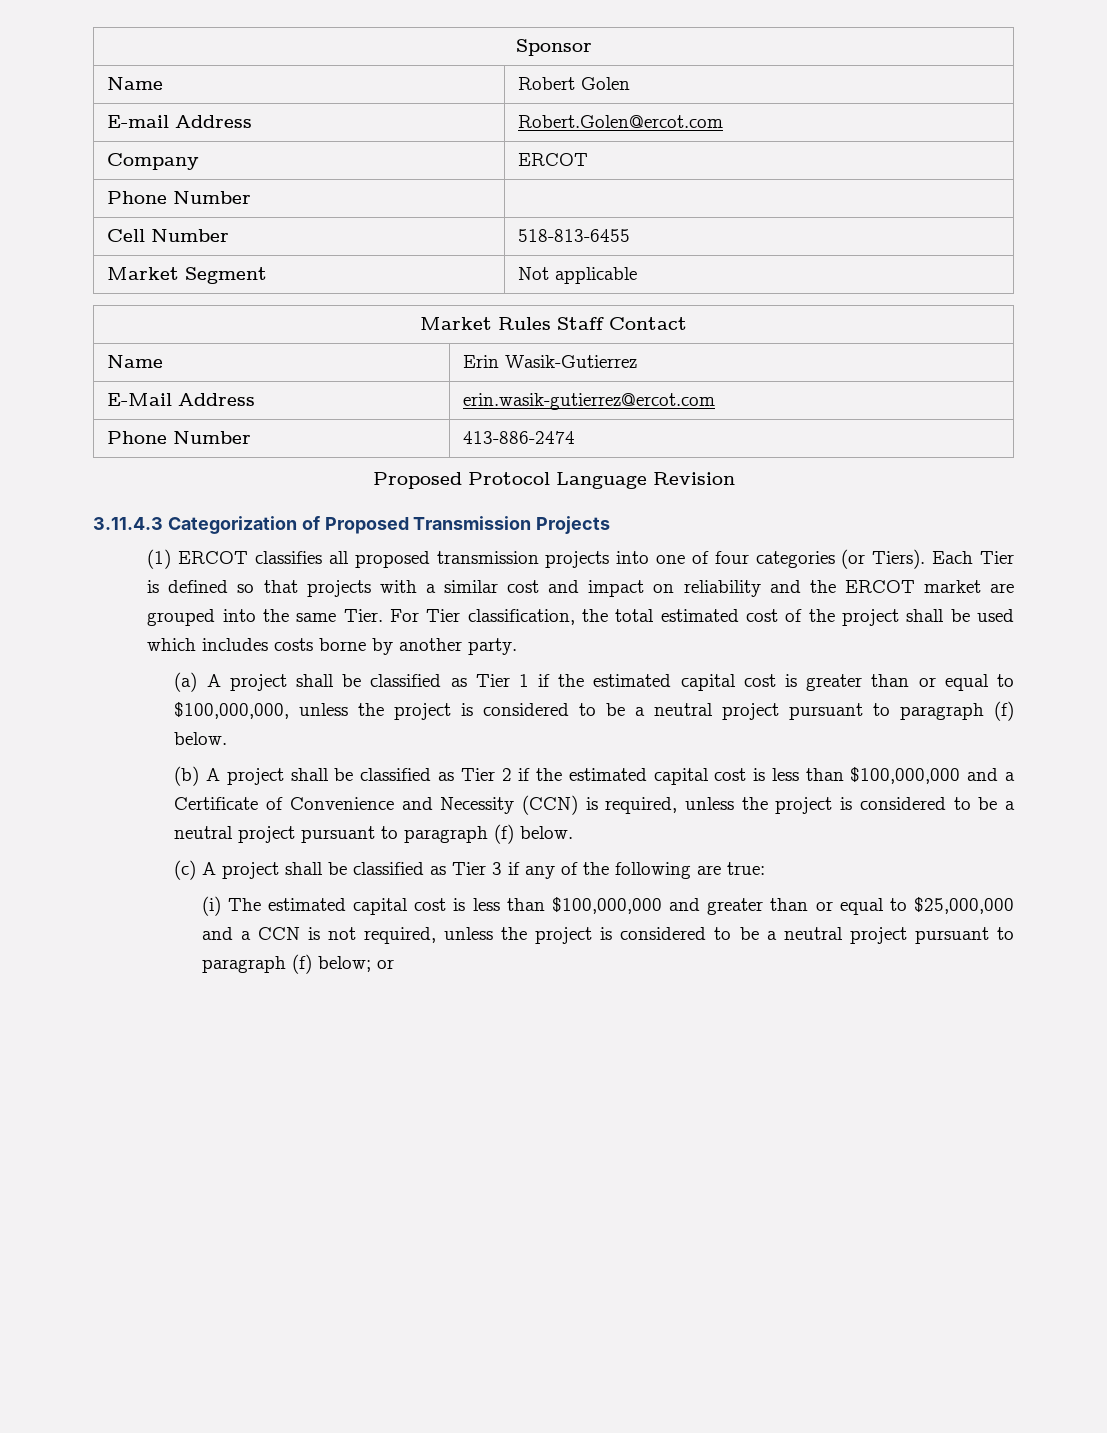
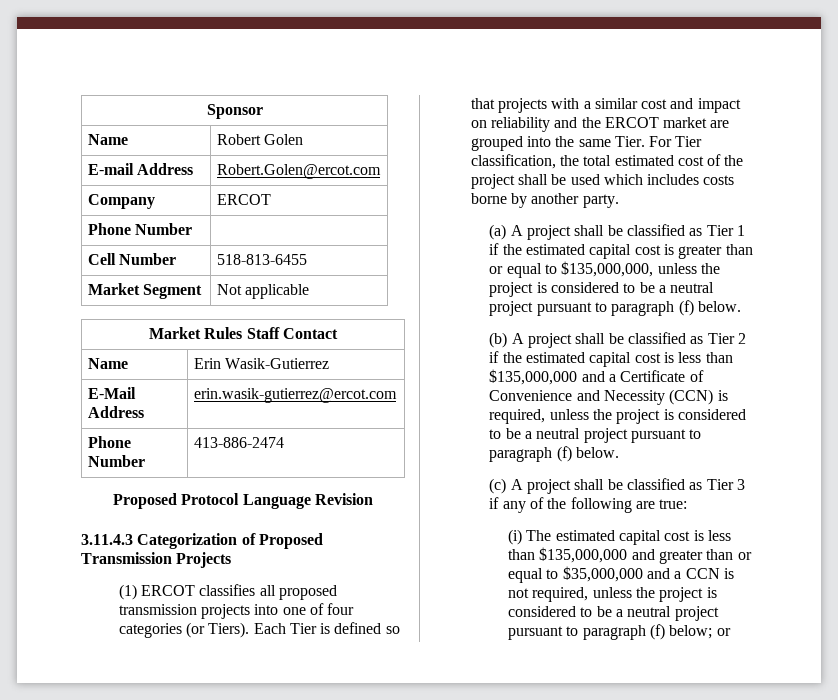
[174,702,290,719] $100,000,000, -> [561,261,654,277] $135,000,000,
[850,767,961,784] $100,000,000 -> [489,369,578,385] $135,000,000
[551,897,662,914] $100,000,000 -> [539,547,628,563] $135,000,000
[914,897,1015,914] $25,000,000 -> [562,566,643,582] $35,000,000

